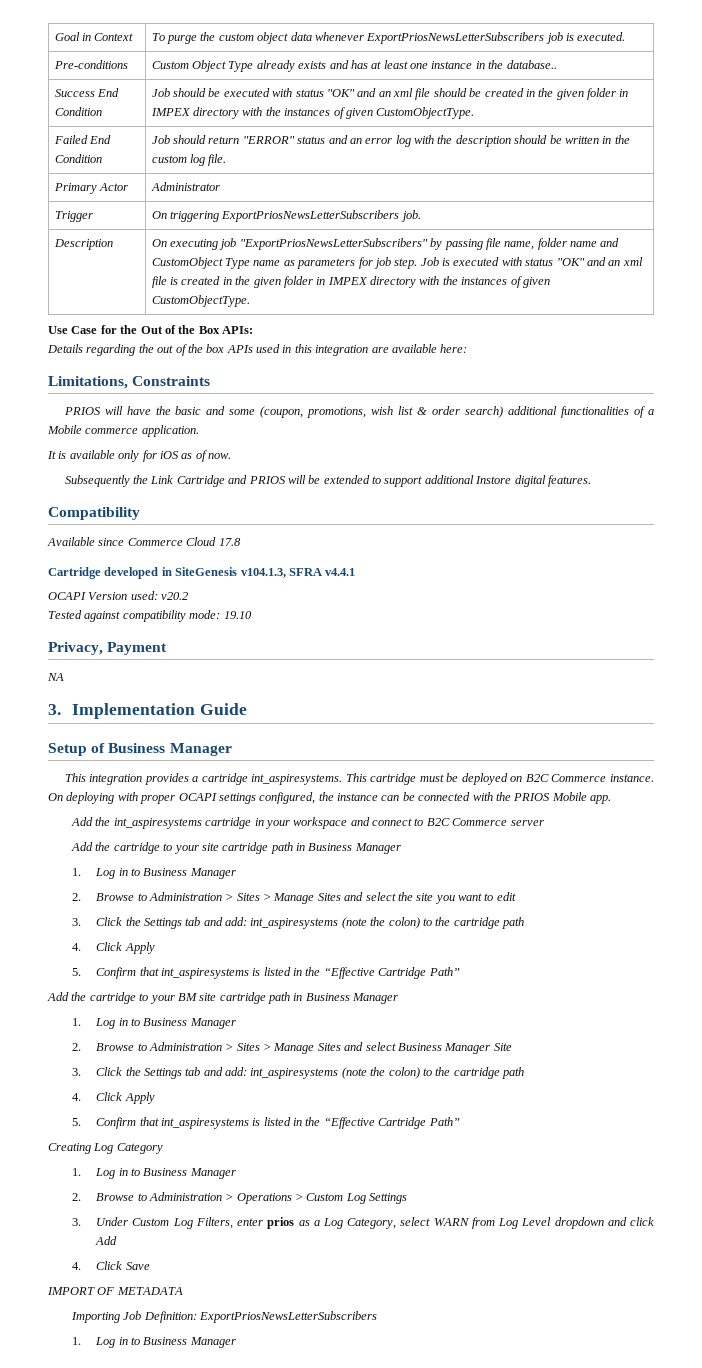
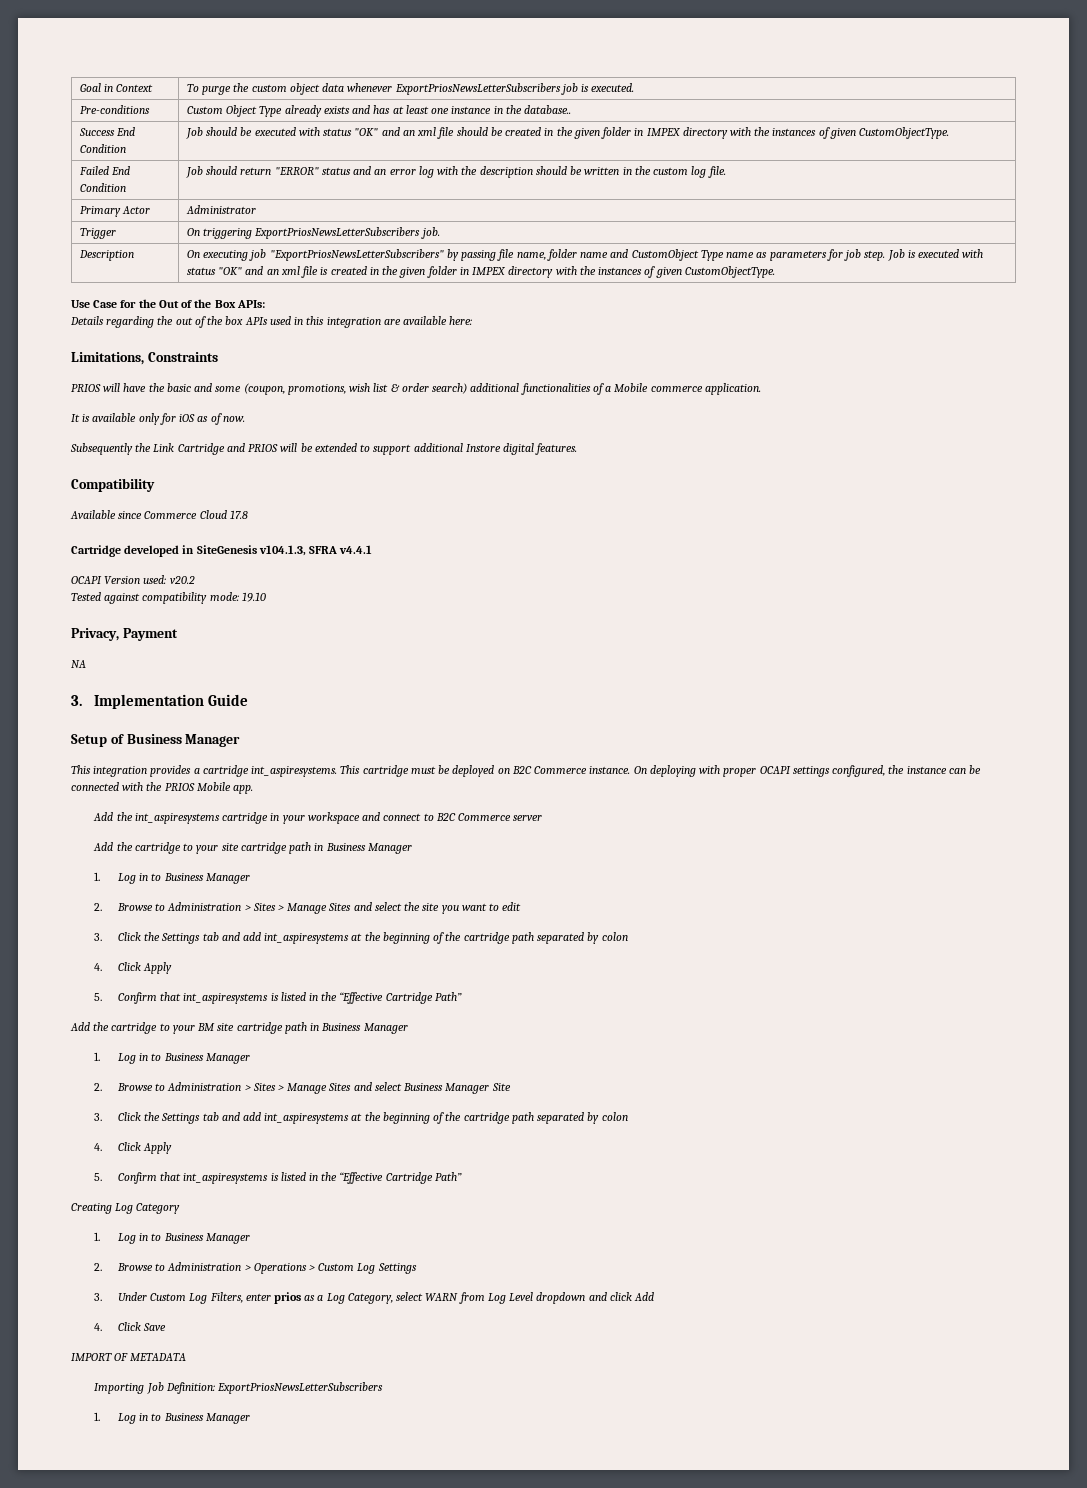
[225,917,525,929] add: int_aspiresystems (note the colon) to the cartridge path -> [242,932,628,944] add int_aspiresystems at the beginning of the cartridge path separated by colon
[225,1067,525,1079] add: int_aspiresystems (note the colon) to the cartridge path -> [242,1112,628,1124] add int_aspiresystems at the beginning of the cartridge path separated by colon

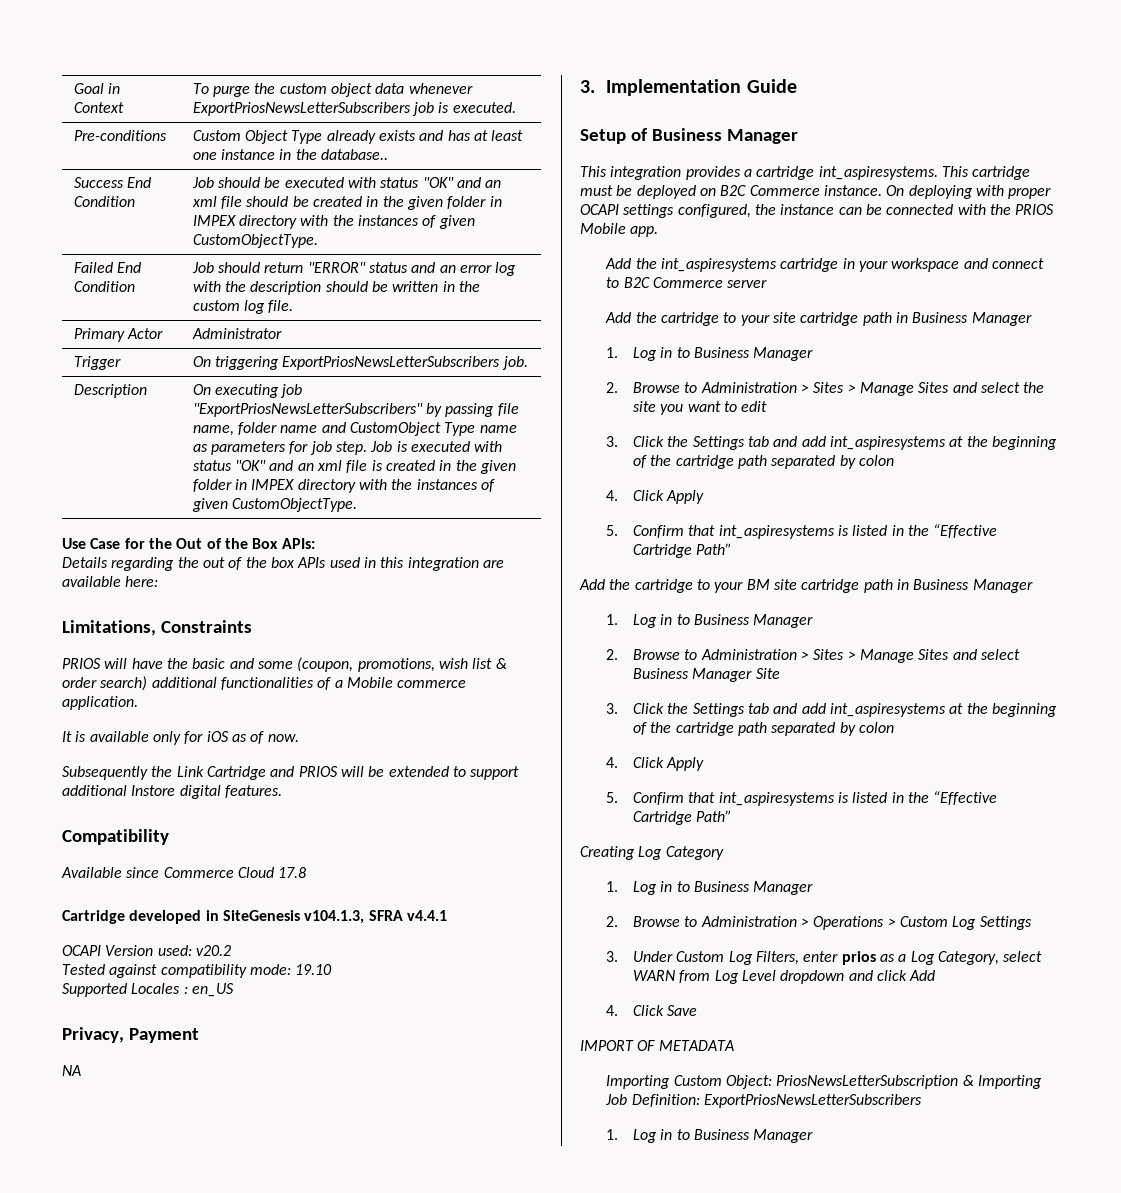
(266, 597) none -> [62,983,234,997] // Supported Locales : en_US
(145, 1388) none -> [673,1075,1043,1089] Custom Object: PriosNewsLetterSubscription & Importing

